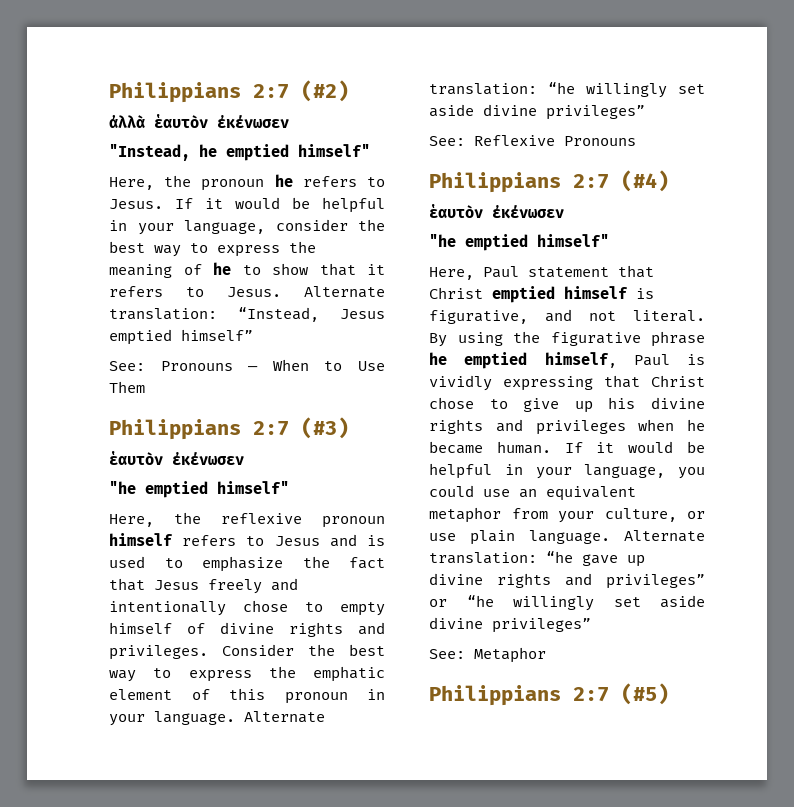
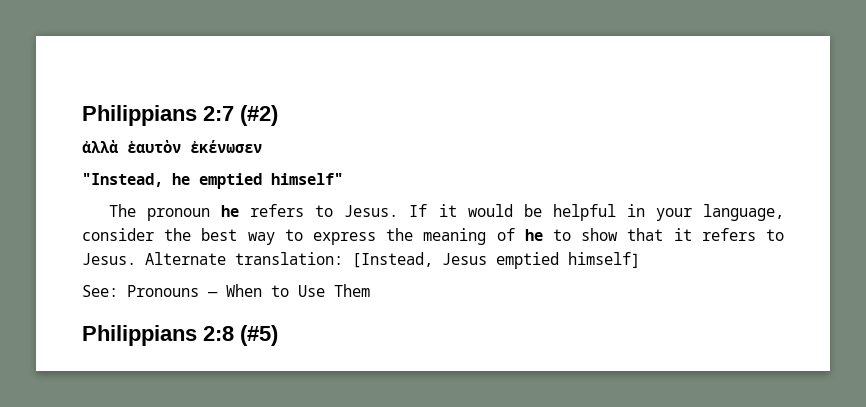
[109,175,192,190] Here, the -> [109,204,137,217] The
[238,307,319,322] “Instead, -> [352,252,433,268] [Instead,
[181,329,253,341] himself” -> [568,252,640,268] himself]
[253,417,349,439] [109,451,244,466] [109,481,289,498] [109,512,385,528] [109,533,385,547] [109,556,385,572] [109,578,298,594] [109,600,385,616] [109,622,385,637] [109,644,385,660] [109,666,385,682] [109,688,385,704] [109,711,325,726] [429,82,705,98] [429,104,645,120] [429,135,636,146] [429,170,669,193] [429,204,564,219] [429,234,609,251] [429,265,654,280] [429,286,654,303] [429,309,705,324] [429,331,705,347] [429,352,705,369] [429,375,705,391] [429,397,705,413] [429,419,705,435] [429,441,705,454] [429,463,705,479] [429,485,636,501] [429,507,705,523] [429,530,705,545] [429,551,645,567] [429,573,705,589] [429,595,705,611] [429,617,591,633] [429,647,546,663] [429,685,609,706] 2:7 (#3) // ἑαυτὸν ἐκένωσεν // "he emptied himself" // Here, the reflexive pronoun himself refers to Jesus and is used to emphasize the fact that Jesus freely and intentionally chose to empty himself of divine rights and privileges. Consider the best way to express the emphatic element of this pronoun in your language. Alternate translation: “he willingly set aside divine privileges” // See: Reflexive Pronouns // Philippians 2:7 (#4) // ἑαυτὸν ἐκένωσεν // "he emptied himself" // Here, Paul statement that Christ emptied himself is figurative, and not literal. By using the figurative phrase he emptied himself, Paul is vividly expressing that Christ chose to give up his divine rights and privileges when he became human. If it would be helpful in your language, you could use an equivalent metaphor from your culture, or use plain language. Alternate translation: “he gave up divine rights and privileges” or “he willingly set aside divine privileges” // See: Metaphor // Philippians 2:7 -> [203,326,234,341] 2:8

